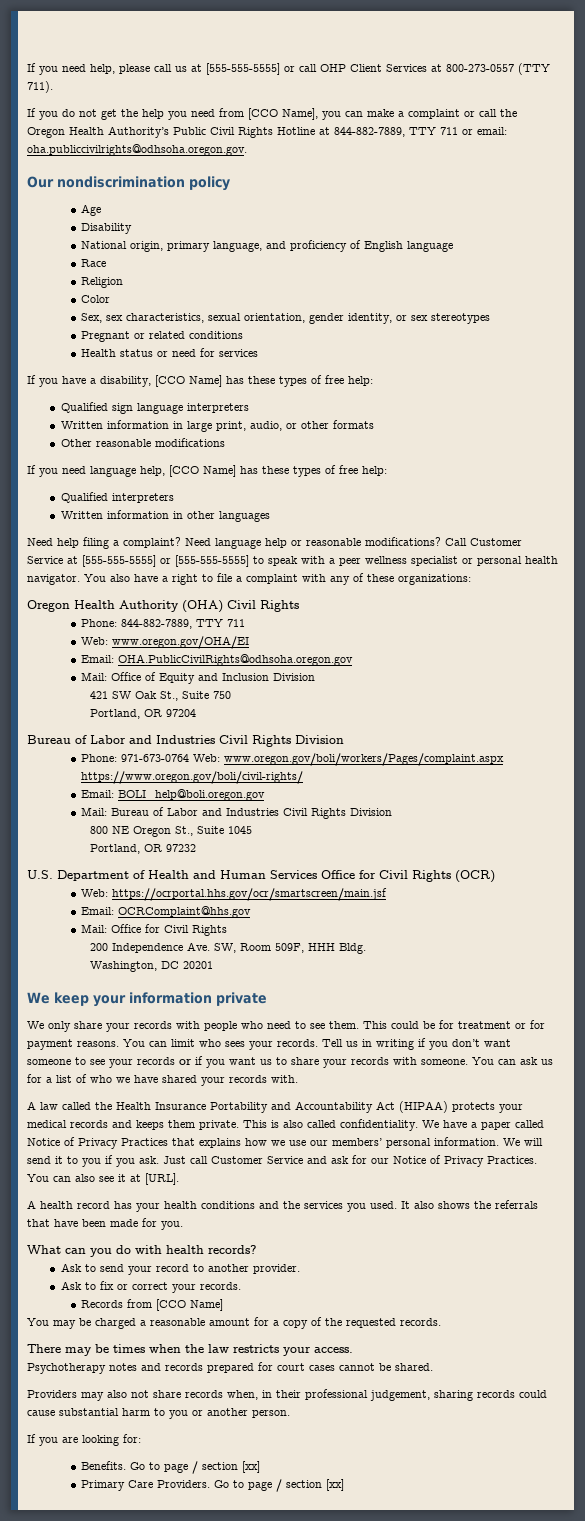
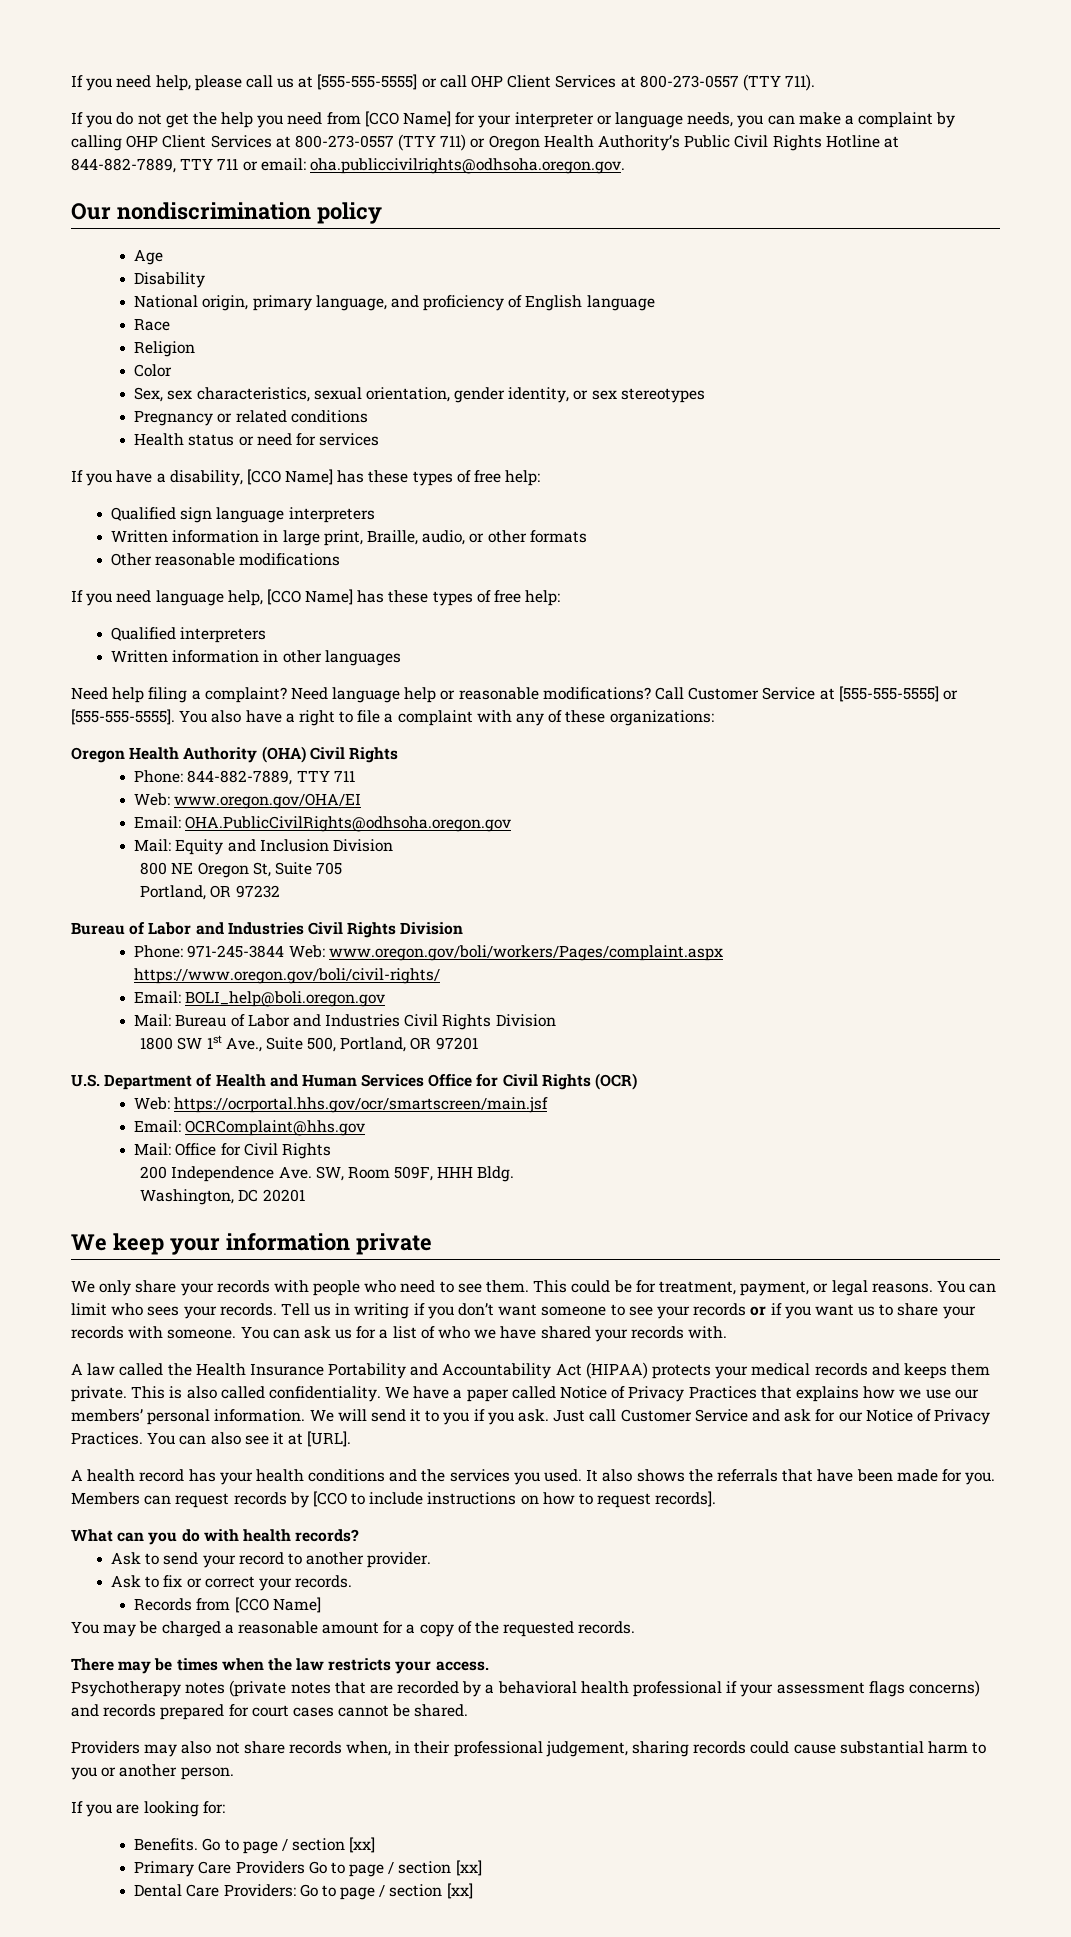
[282,108,318,120] Name], -> [403,111,734,128] Name] for your interpreter or language needs,
[464,109,517,117] or call the -> [936,112,956,128] [71,134,486,151] by calling OHP Client Services at 800-273-0557 (TTY 711) or
[81,331,131,342] Pregnant -> [134,410,214,426] Pregnancy
(246, 426) none -> [367,530,419,545] Braille,
[175,555,558,567] [27,574,80,585] [555-555-5555] to speak with a peer wellness specialist or personal health navigator. -> [71,709,175,725] [555-555-5555].
[111,672,157,681] Office of -> (172, 845) none
[89,691,231,701] [89,709,196,719] 421 SW Oak St., Suite 750 // Portland, OR 97204 -> [140,862,343,878] [140,885,280,900] 800 NE Oregon St, Suite 705 // Portland, OR 97232
[121,754,190,762] 971-673-0764 -> [187,945,285,958] 971-245-3844
[89,826,252,837] [89,844,196,854] 800 NE Oregon St., Suite 1045 // Portland, OR 97232 -> [140,1035,478,1052] 1800 SW 1st Ave., Suite 500, Portland, OR 97201
[458,1020,545,1029] [27,1039,73,1050] treatment or for payment -> [658,1280,868,1296] treatment, payment, or legal
(183, 1225) none -> [71,1491,717,1508] Members can request records by [CCO to include instructions on how to request records].
(137, 1367) none -> [229,1680,980,1697] (private notes that are recorded by a behavioral health professional if your assessment flags concerns)
[157,1479,345,1492] Providers. Go to page / section [xx] -> [235,1860,482,1877] [134,1883,473,1900] Providers Go to page / section [xx] // Dental Care Providers: Go to page / section [xx]

